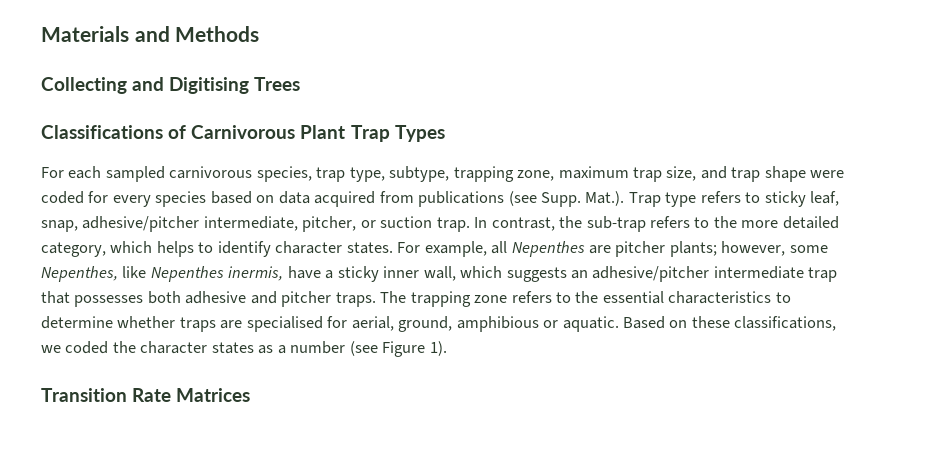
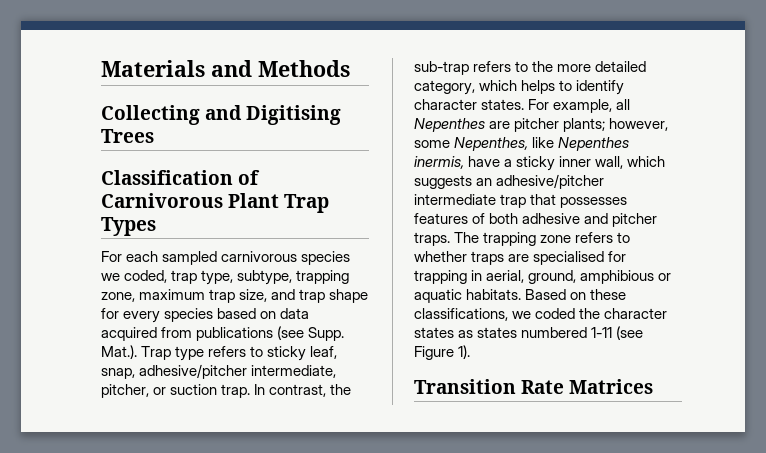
[41,125,163,139] Classifications -> [101,170,233,185] Classification
[256,166,312,182] species, -> [301,251,351,265] [101,270,168,283] species we coded,
[810,170,845,178] [41,191,84,204] were coded -> (369, 296) none
(144, 301) none -> [414,213,486,224] features of
[575,291,791,304] [41,316,113,329] the essential characteristics to determine -> (631, 237) none
(348, 322) none -> [414,270,483,284] trapping in
[562,316,619,332] aquatic. -> [414,289,522,303] aquatic habitats.
[277,341,346,354] a number -> [477,327,613,338] states numbered 1-11

